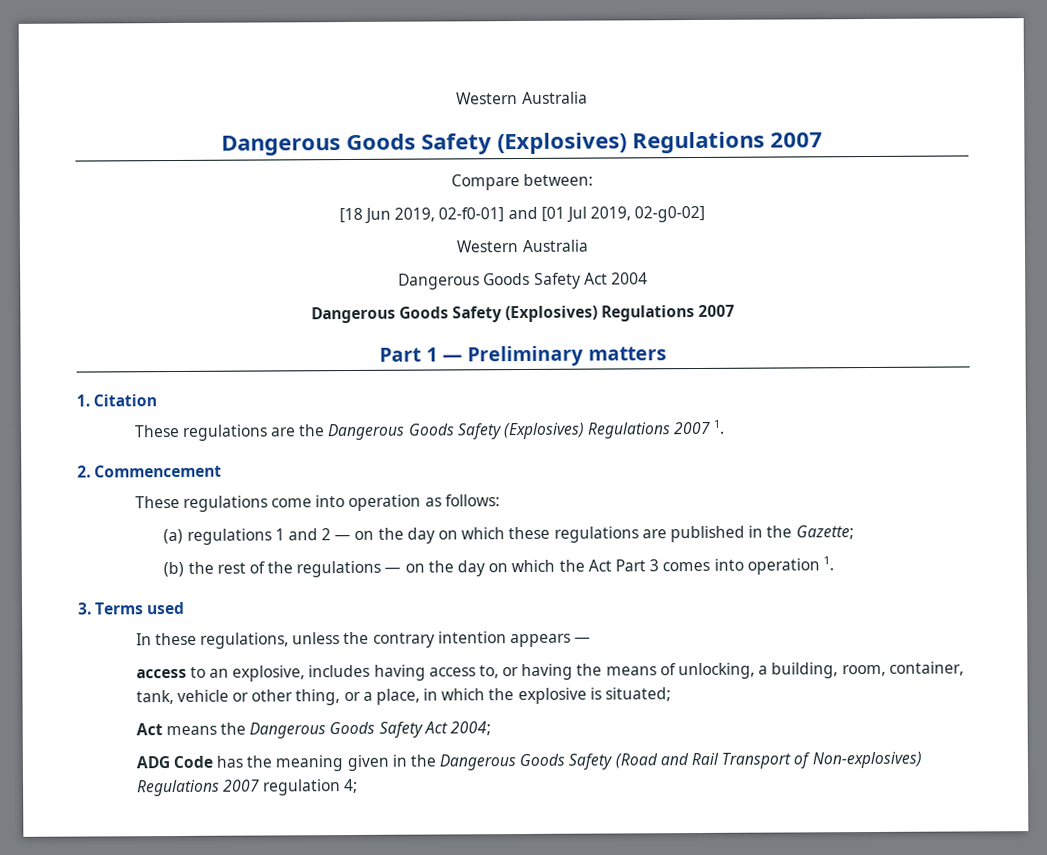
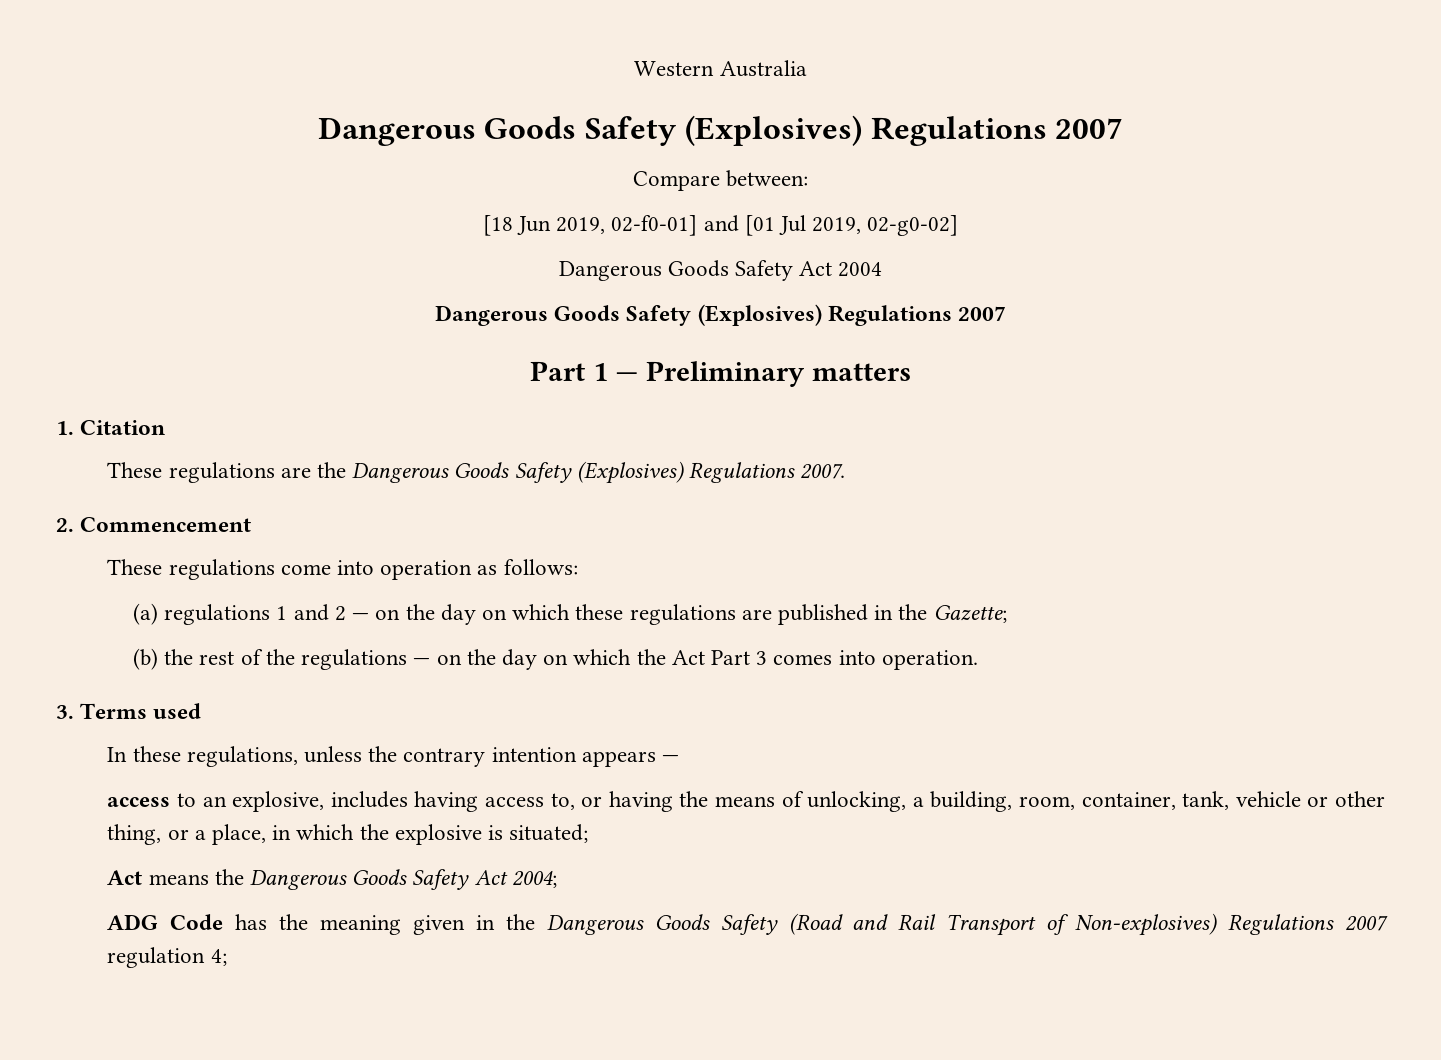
[456,239,588,253] // Western Australia -> (959, 225) none
[673,419,726,435] 2007 1. -> [800,463,846,479] 2007.
[746,556,834,575] operation 1. -> [881,650,978,670] operation.

